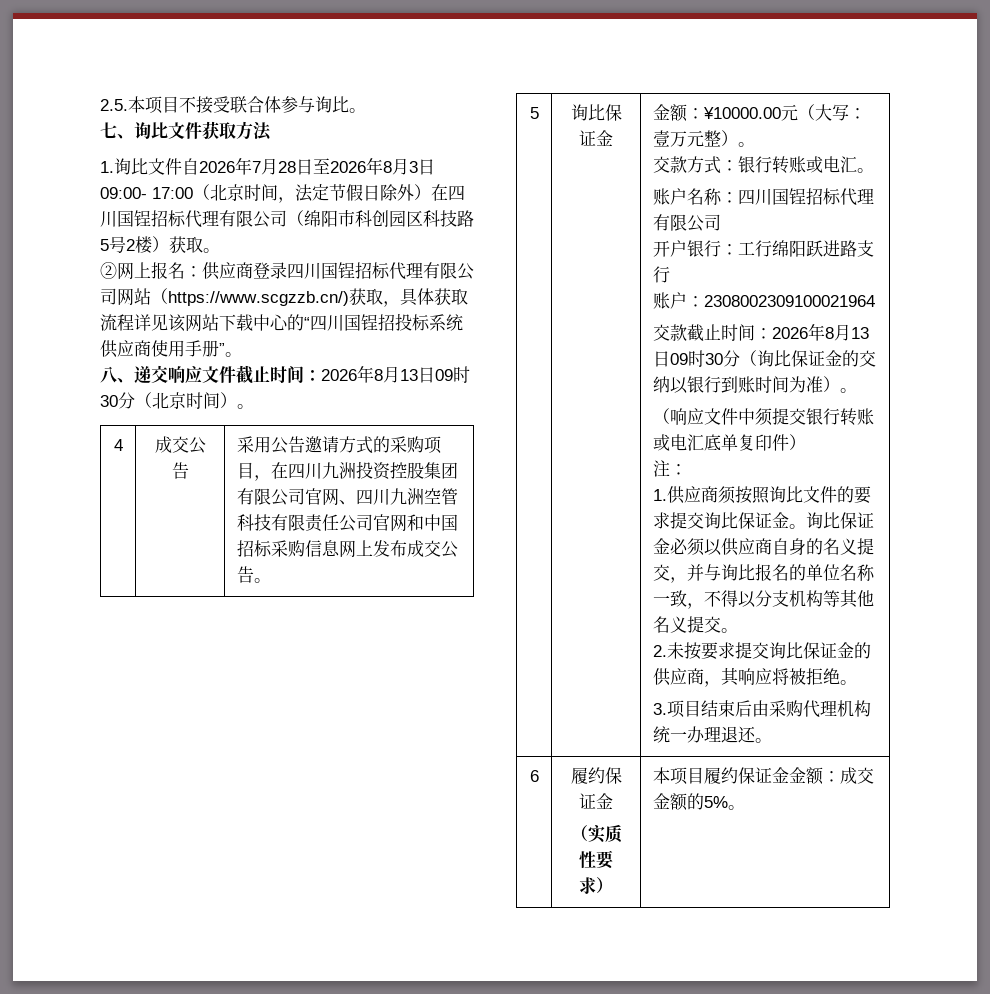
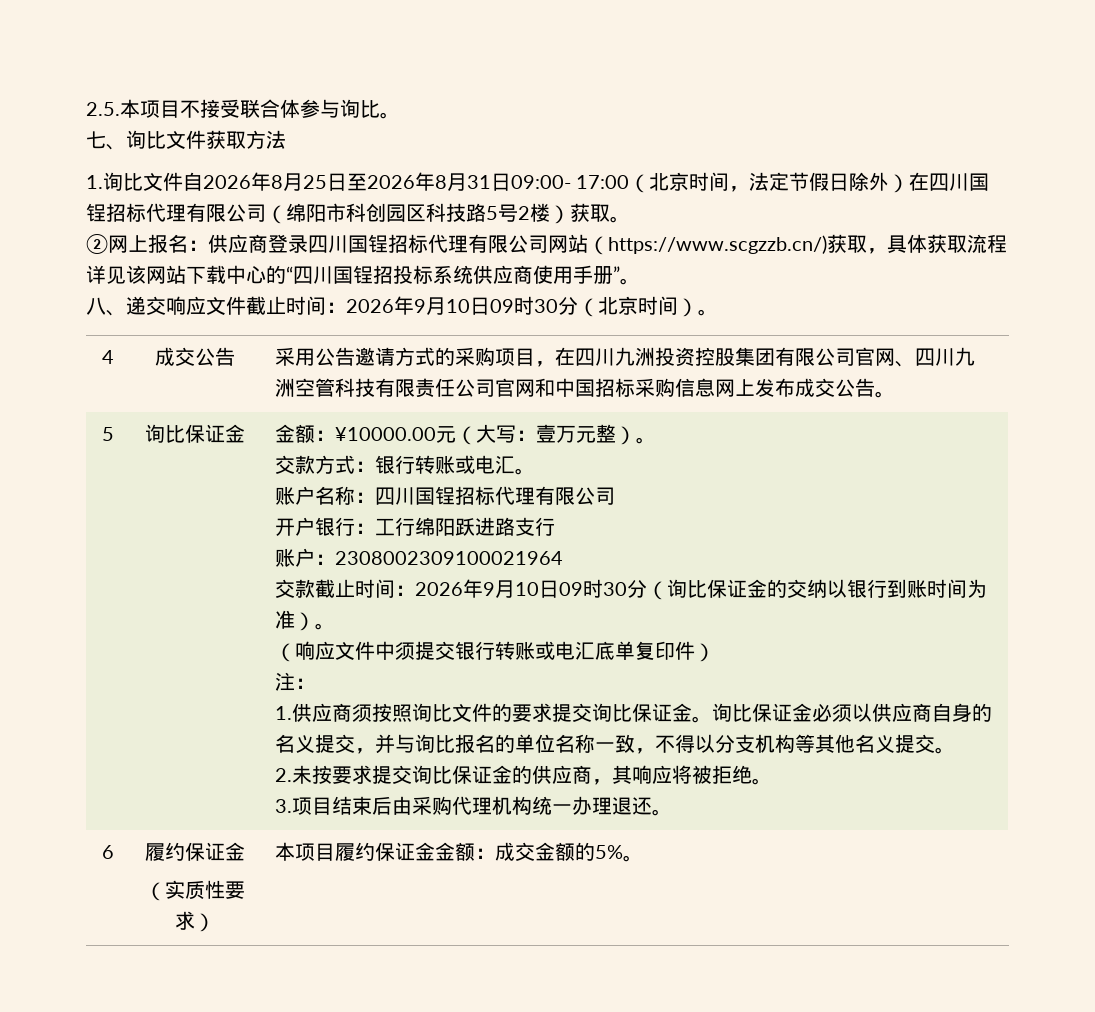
[252,158,296,175] 7月28 -> [271,173,327,191] 8月25
[409,161,418,173] 3 -> [467,175,491,189] 31
[374,366,418,383] 8月13 -> [414,297,470,315] 9月10
[824,324,869,341] 8月13 -> [483,580,540,598] 9月10

